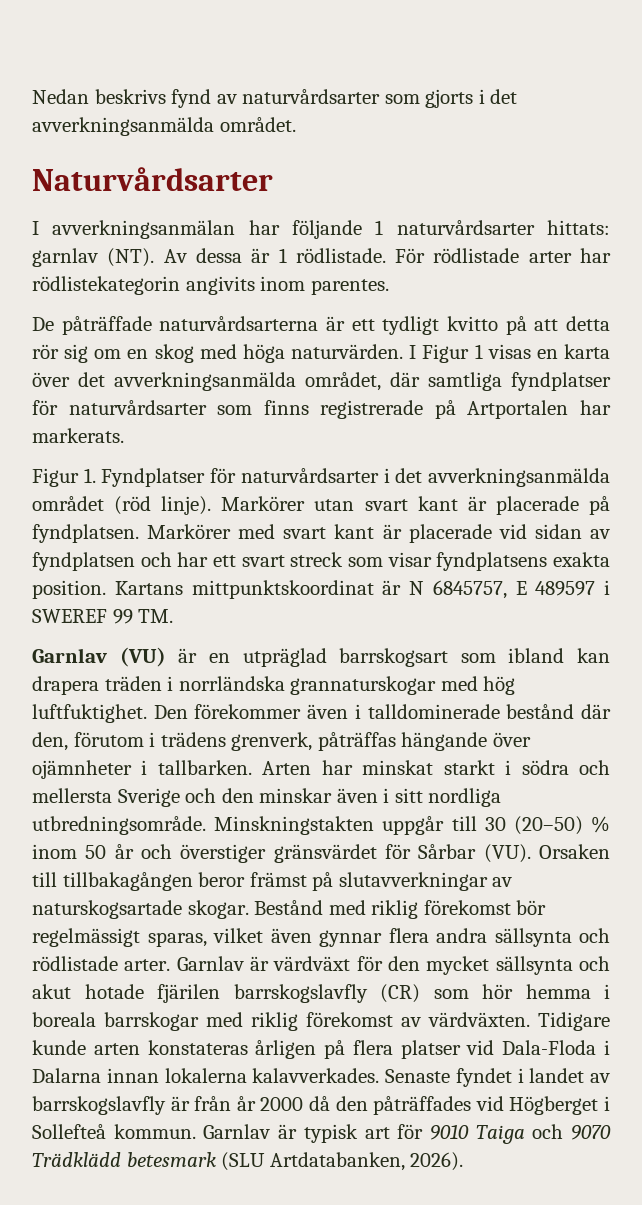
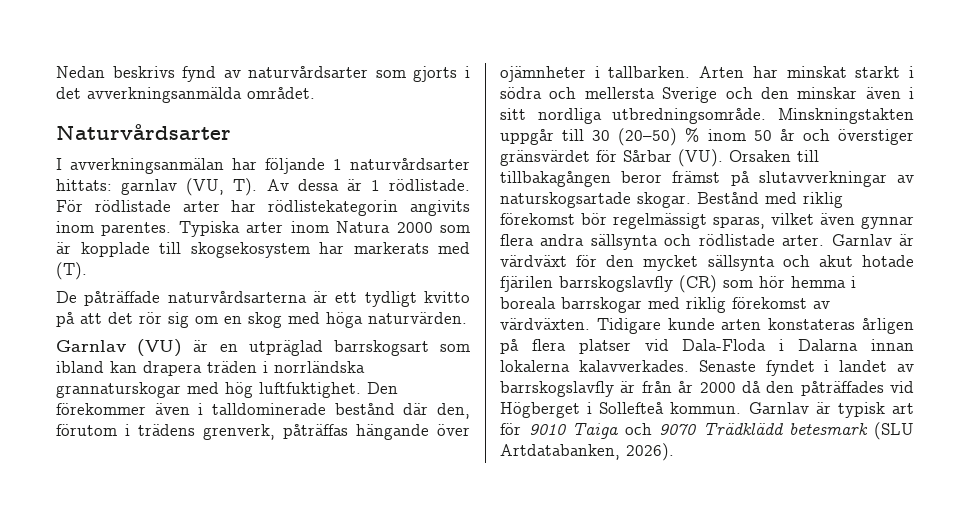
[107,248,155,267] (NT). -> [186,178,258,196] (VU, T).
(389, 287) none -> [178,221,470,237] [56,242,470,258] [56,262,87,280] Typiska arter inom Natura 2000 som är kopplade till skogsekosystem har markerats med (T).
[566,316,611,331] detta -> [108,312,133,324] det
[409,344,610,363] [32,372,611,391] [32,400,611,419] [32,428,124,443] [32,468,610,487] [32,496,611,515] [32,524,611,543] [32,552,611,571] [32,580,610,599] [32,609,174,624] I Figur 1 visas en karta över det avverkningsanmälda området, där samtliga fyndplatser för naturvårdsarter som finns registrerade på Artportalen har markerats. // Figur 1. Fyndplatser för naturvårdsarter i det avverkningsanmälda området (röd linje). Markörer utan svart kant är placerade på fyndplatsen. Markörer med svart kant är placerade vid sidan av fyndplatsen och har ett svart streck som visar fyndplatsens exakta position. Kartans mittpunktskoordinat är N 6845757, E 489597 i SWEREF 99 TM. -> (467, 318) none

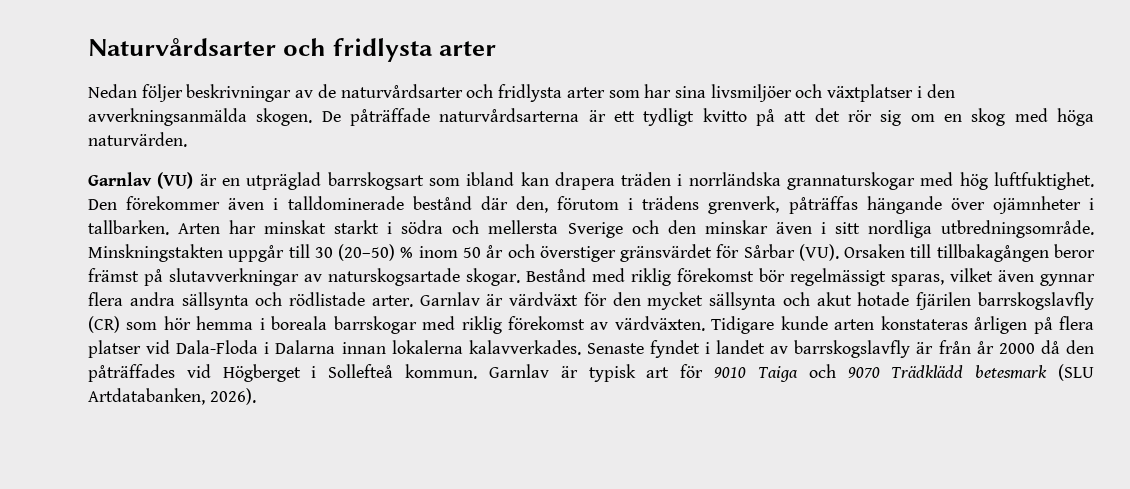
[56,66,470,82] [56,87,315,103] [56,124,231,140] [56,158,470,174] [56,178,470,196] [56,200,471,216] [56,221,470,237] [56,242,470,258] [56,262,87,280] Nedan beskrivs fynd av naturvårdsarter som gjorts i det avverkningsanmälda området. // Naturvårdsarter // I avverkningsanmälan har följande 1 naturvårdsarter hittats: garnlav (VU, T). Av dessa är 1 rödlistade. För rödlistade arter har rödlistekategorin angivits inom parentes. Typiska arter inom Natura 2000 som är kopplade till skogsekosystem har markerats med (T). // -> [88,38,497,62] [88,84,955,102] [88,108,313,126] Naturvårdsarter och fridlysta arter // Nedan följer beskrivningar av de naturvårdsarter och fridlysta arter som har sina livsmiljöer och växtplatser i den avverkningsanmälda skogen.

